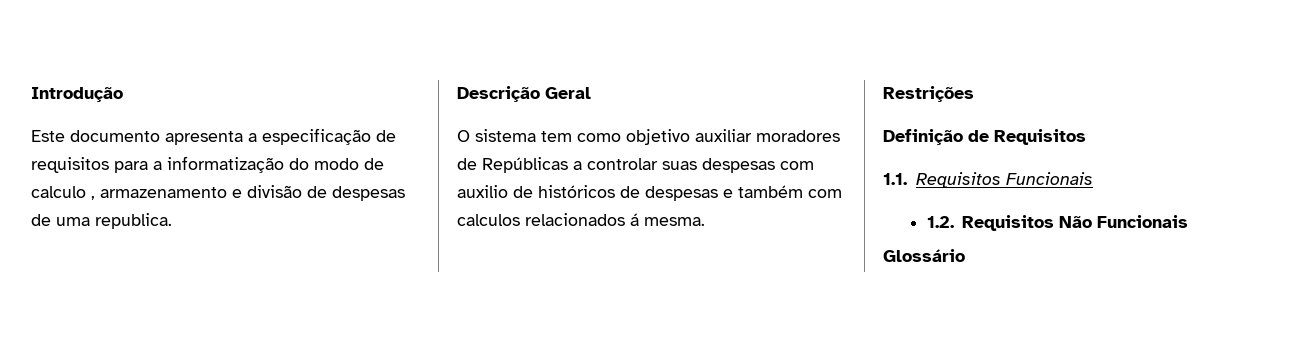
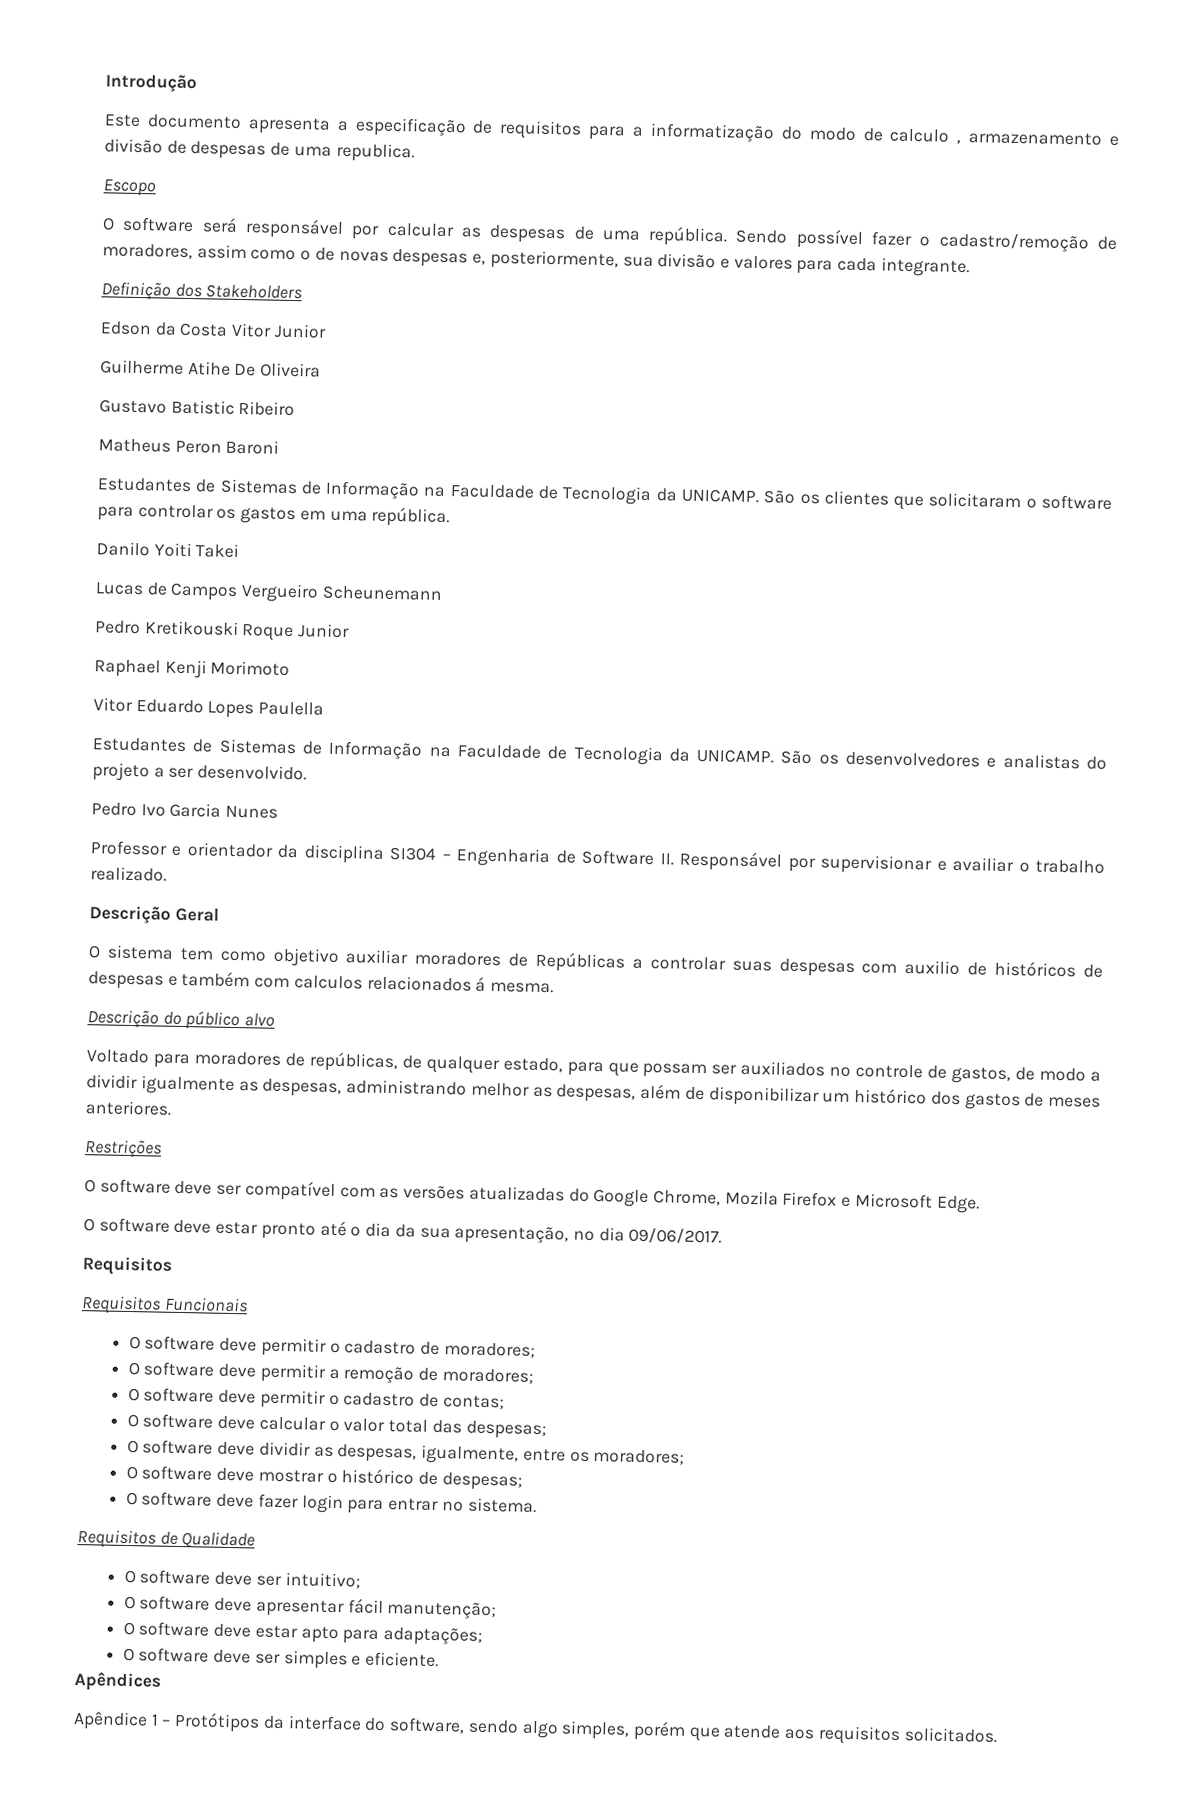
(172, 221) none -> [103,179,156,197] [102,216,1117,253] [102,243,970,278] [101,281,303,300] [100,321,327,339] [100,359,322,378] [99,399,296,417] [98,438,280,455] [97,477,1112,511] [97,504,451,528] [96,541,240,559] [95,582,443,603] [95,620,351,642] [94,659,291,679] [93,697,325,719] [92,737,1107,770] [92,762,308,782] [91,802,279,819] [90,840,1106,875] [90,866,167,882] // Escopo // O software será responsável por calcular as despesas de uma república. Sendo possível fazer o cadastro/remoção de moradores, assim como o de novas despesas e, posteriormente, sua divisão e valores para cada integrante. // Definição dos Stakeholders // Edson da Costa Vitor Junior // Guilherme Atihe De Oliveira // Gustavo Batistic Ribeiro // Matheus Peron Baroni // Estudantes de Sistemas de Informação na Faculdade de Tecnologia da UNICAMP. São os clientes que solicitaram o software para controlar os gastos em uma república. // Danilo Yoiti Takei // Lucas de Campos Vergueiro Scheunemann // Pedro Kretikouski Roque Junior // Raphael Kenji Morimoto // Vitor Eduardo Lopes Paulella // Estudantes de Sistemas de Informação na Faculdade de Tecnologia da UNICAMP. São os desenvolvedores e analistas do projeto a ser desenvolvido. // Pedro Ivo Garcia Nunes // Professor e orientador da disciplina SI304 – Engenharia de Software II. Responsável por supervisionar e availiar o trabalho realizado.
[883,86,974,102] [883,129,989,145] Restrições // Definição de -> [87,1009,276,1031] [86,1049,1101,1085] [86,1074,1101,1111] [85,1100,172,1116] [84,1139,162,1158] [84,1178,980,1214] [83,1217,723,1245] Descrição do público alvo // Voltado para moradores de repúblicas, de qualquer estado, para que possam ser auxiliados no controle de gastos, de modo a dividir igualmente as despesas, administrando melhor as despesas, além de disponibilizar um histórico dos gastos de meses anteriores. // Restrições // O software deve ser compatível com as versões atualizadas do Google Chrome, Mozila Firefox e Microsoft Edge. // O software deve estar pronto até o dia da sua apresentação, no dia 09/06/2017. //
[883,173,907,185] 1.1. -> (172, 1266) none
[926,215,1189,231] [883,249,965,262] 1.2. Requisitos Não Funcionais // Glossário -> [128,1335,536,1358] [127,1361,534,1384] [127,1387,505,1410] [126,1413,547,1440] [126,1439,686,1465] [125,1465,523,1491] [125,1491,537,1514] [77,1529,256,1549] [123,1569,361,1589] [123,1595,498,1620] [122,1621,484,1646] [122,1647,440,1670] [74,1671,161,1692] [73,1711,998,1746] O software deve permitir o cadastro de moradores; // O software deve permitir a remoção de moradores; // O software deve permitir o cadastro de contas; // O software deve calcular o valor total das despesas; // O software deve dividir as despesas, igualmente, entre os moradores; // O software deve mostrar o histórico de despesas; // O software deve fazer login para entrar no sistema. // Requisitos de Qualidade // O software deve ser intuitivo; // O software deve apresentar fácil manutenção; // O software deve estar apto para adaptações; // O software deve ser simples e eficiente. // Apêndices // Apêndice 1 – Protótipos da interface do software, sendo algo simples, porém que atende aos requisitos solicitados.

